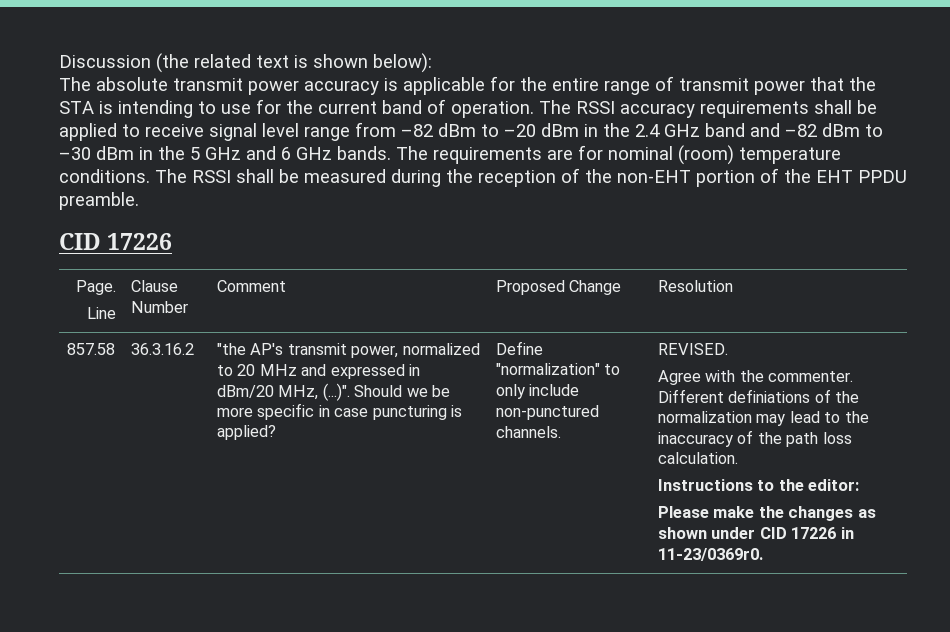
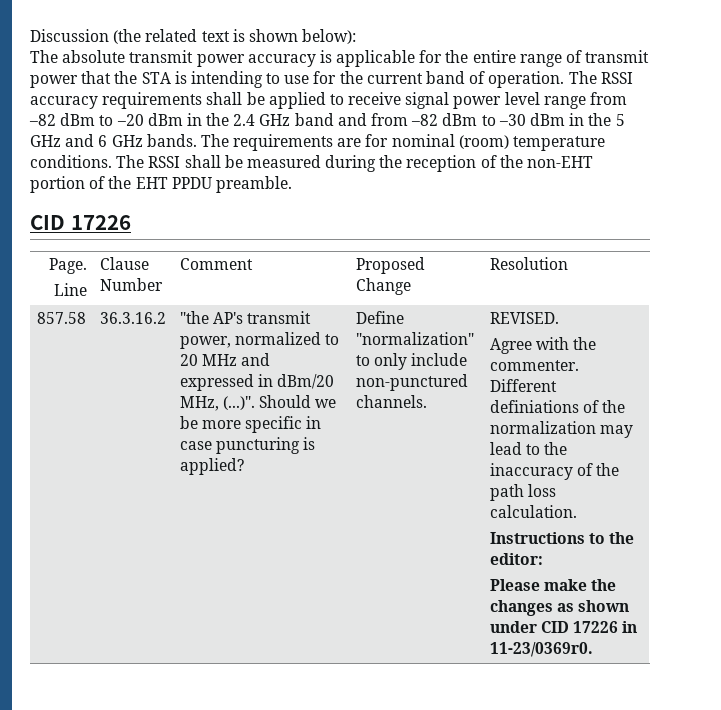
(257, 132) none -> [453,96,502,109] power
(780, 130) none -> [371,113,409,126] from

